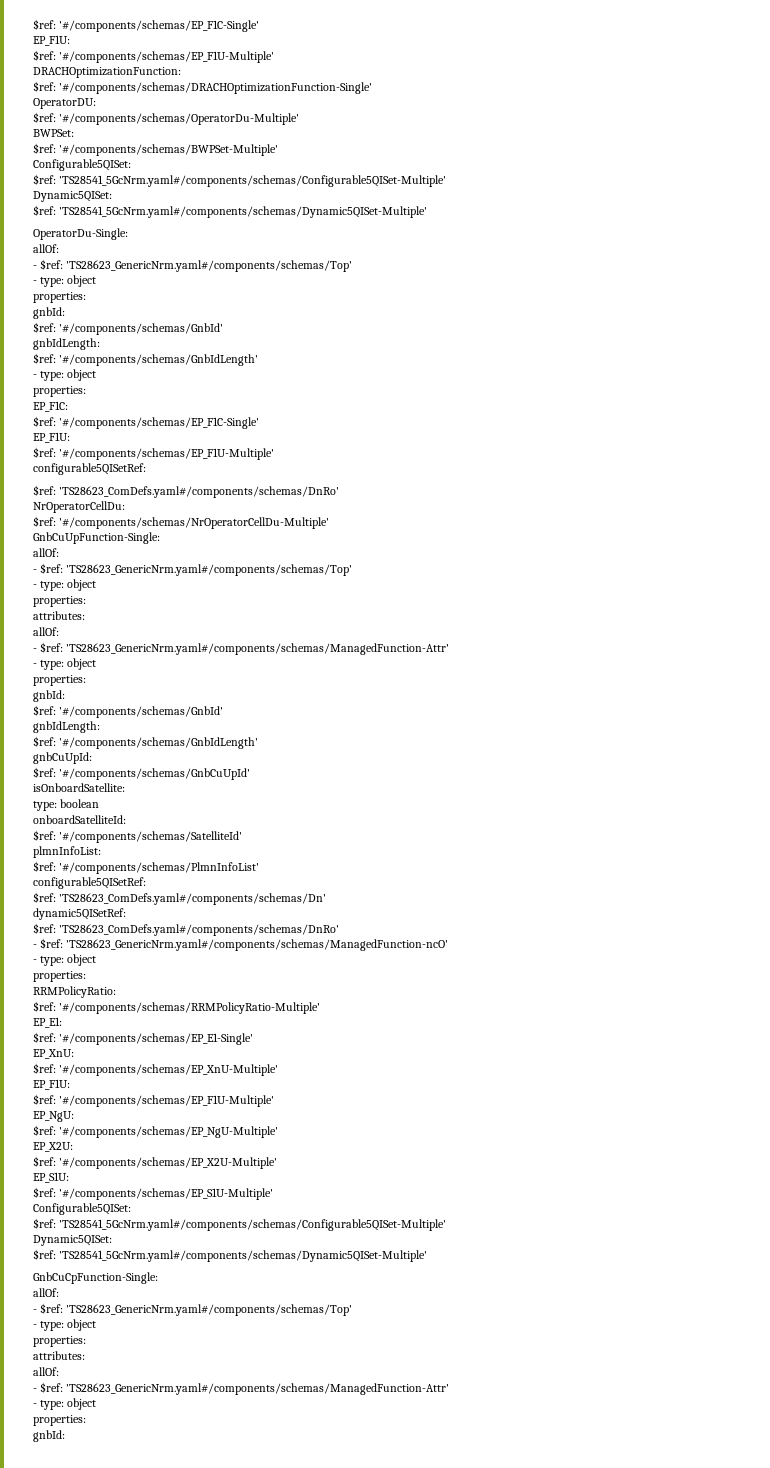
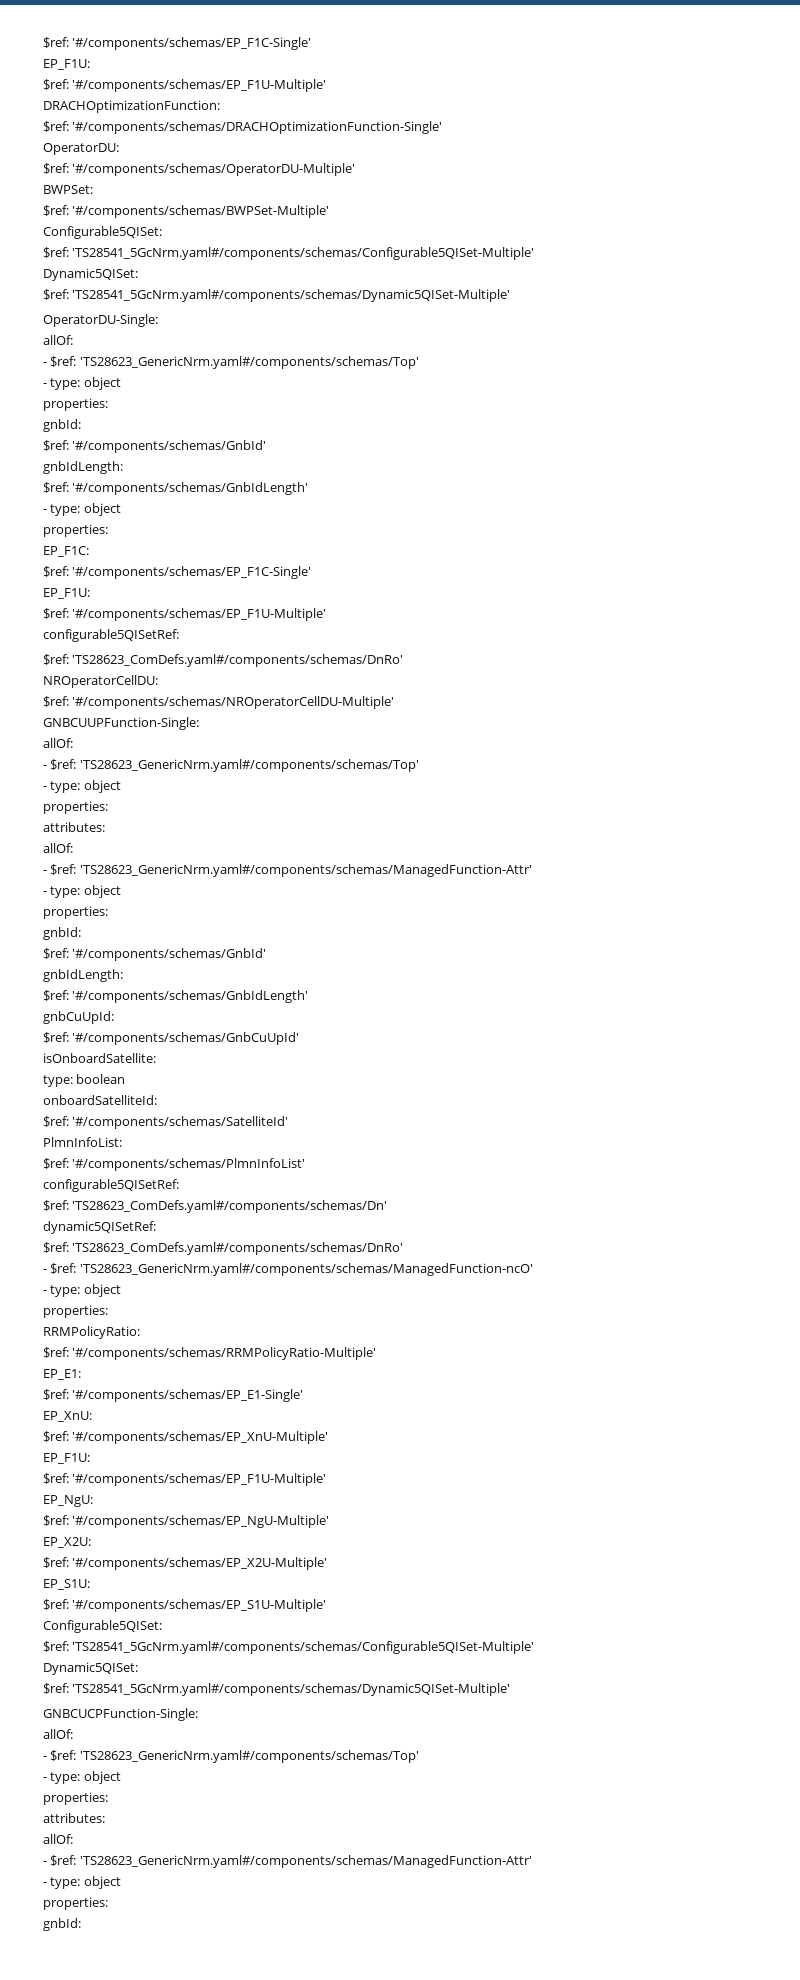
[59,113,300,125] '#/components/schemas/OperatorDu-Multiple' -> [72,163,356,176] '#/components/schemas/OperatorDU-Multiple'
[33,228,128,240] OperatorDu-Single: -> [43,314,158,327] OperatorDU-Single:
[33,501,125,513] [33,516,330,529] [33,532,160,544] NrOperatorCellDu: // $ref: '#/components/schemas/NrOperatorCellDu-Multiple' // GnbCuUpFunction-Single: -> [43,675,158,688] [43,696,395,709] [43,717,199,730] NROperatorCellDU: // $ref: '#/components/schemas/NROperatorCellDU-Multiple' // GNBCUUPFunction-Single:
[33,846,101,858] plmnInfoList: -> [43,1137,122,1147] PlmnInfoList:
[33,1272,158,1284] GnbCuCpFunction-Single: -> [43,1708,198,1721] GNBCUCPFunction-Single:

